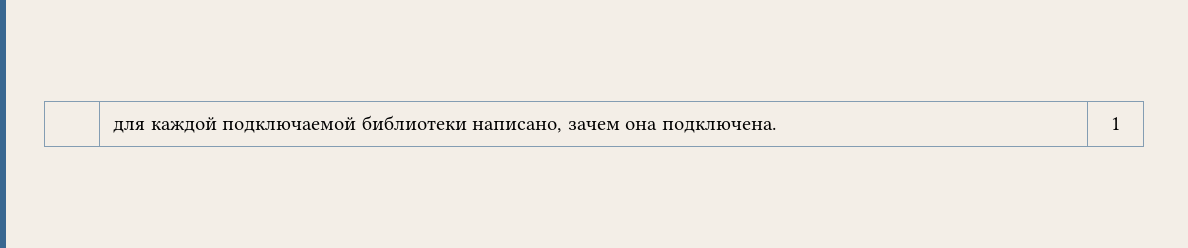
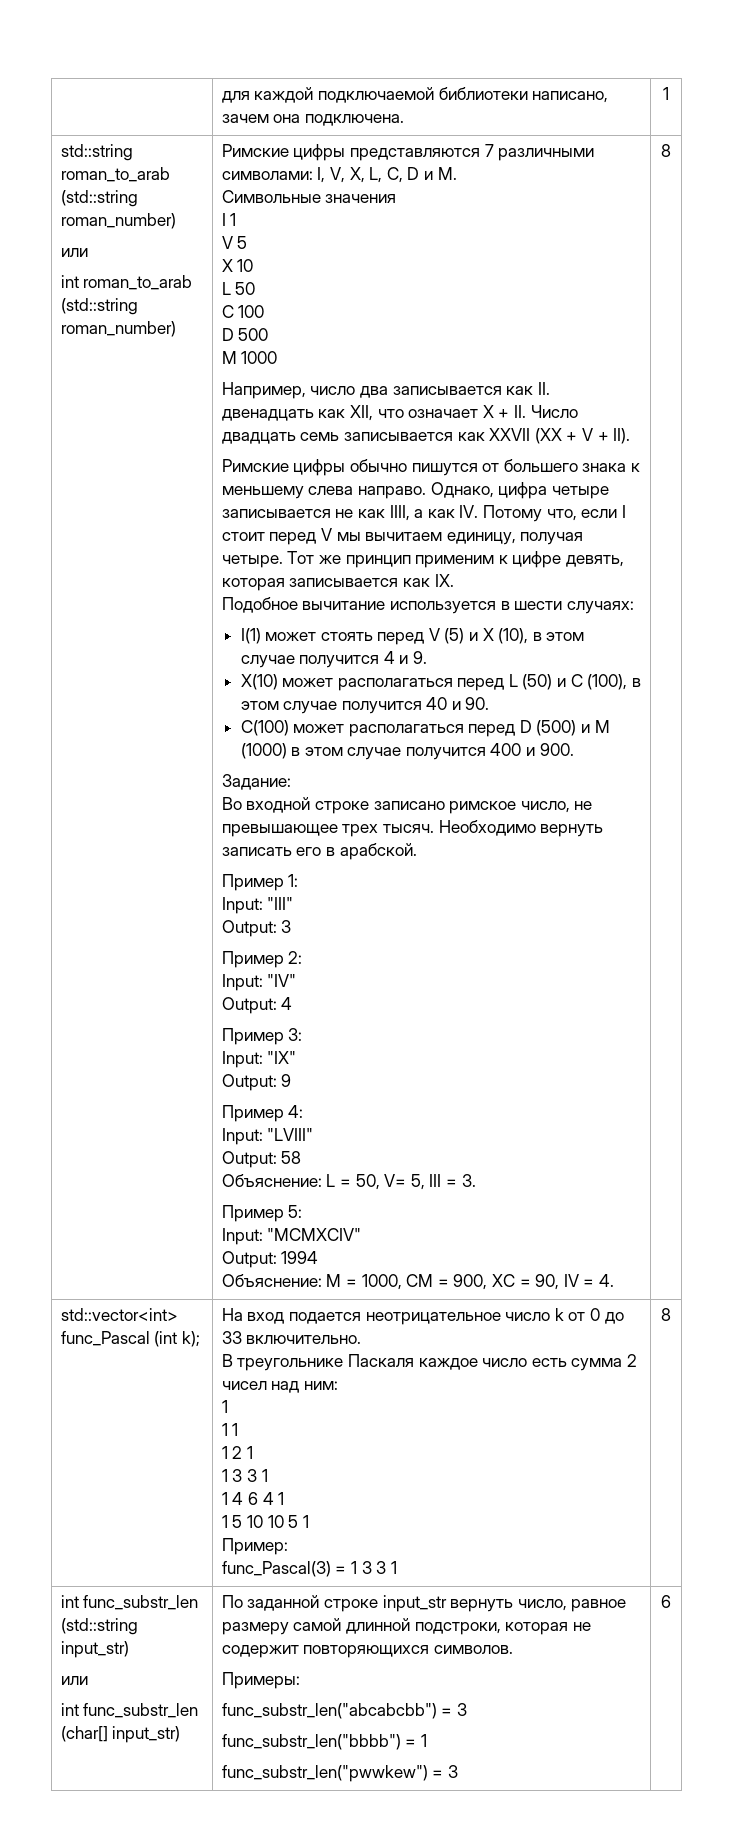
(1121, 123) none -> [60,144,133,161] [60,167,170,182] [60,190,138,207] [60,213,176,229] [60,248,88,257] [60,275,193,290] [60,298,138,315] [60,321,176,337] [221,144,595,161] [221,167,457,183] [221,190,397,203] [221,213,237,226] [221,236,248,249] [221,259,254,272] [221,282,256,295] [221,305,265,318] [221,328,269,341] [221,351,278,364] [221,382,550,399] [221,405,578,421] [221,428,631,444] [221,459,640,476] [221,482,609,499] [221,505,626,522] [221,528,584,545] [221,551,624,568] [221,574,454,591] [221,597,634,614] [240,628,585,645] [240,651,427,668] [240,674,641,691] [240,697,490,714] [240,720,610,737] [240,743,574,760] [221,774,291,790] [221,797,593,814] [221,820,604,837] [221,843,417,860] [221,874,299,891] [221,897,294,914] [221,920,292,937] [221,951,303,968] [221,974,297,991] [221,997,293,1014] [221,1028,303,1045] [221,1051,297,1068] [221,1074,292,1091] [221,1105,304,1122] [221,1128,314,1145] [221,1151,302,1168] [221,1174,476,1190] [221,1205,303,1222] [221,1228,362,1245] [221,1251,319,1268] [221,1274,614,1290] [661,144,671,157] [60,1308,178,1321] [60,1331,200,1347] [221,1308,624,1325] [221,1331,362,1344] [221,1354,637,1371] [221,1381,338,1393] [221,1400,228,1413] [221,1423,239,1436] [221,1446,253,1459] [221,1469,268,1482] [221,1492,285,1505] [221,1515,309,1528] [221,1538,288,1555] [221,1561,397,1577] [661,1308,671,1321] [60,1595,199,1610] [60,1618,138,1635] [60,1641,129,1658] [60,1676,88,1685] [60,1703,199,1718] [60,1726,181,1743] [221,1595,627,1612] [221,1618,591,1635] [221,1645,513,1658] [221,1672,300,1689] [221,1703,467,1719] [221,1734,427,1750] [221,1765,458,1782] [661,1595,671,1608] // std::string roman_to_arab (std::string roman_number) // или // int roman_to_arab (std::string roman_number) | Римские цифры представляются 7 различными символами: I, V, X, L, C, D и M. // Символьные значения // I 1 // V 5 // X 10 // L 50 // C 100 // D 500 // M 1000 // Например, число два записывается как II. двенадцать как XII, что означает X + II. Число двадцать семь записывается как XXVII (XX + V + II). // Римские цифры обычно пишутся от большего знака к меньшему слева направо. Однако, цифра четыре записывается не как IIII, а как IV. Потому что, если I стоит перед V мы вычитаем единицу, получая четыре. Тот же принцип применим к цифре девять, которая записывается как IX. // Подобное вычитание используется в шести случаях: // I(1) может стоять перед V (5) и X (10), в этом случае получится 4 и 9. // X(10) может располагаться перед L (50) и C (100), в этом случае получится 40 и 90. // C(100) может располагаться перед D (500) и M (1000) в этом случае получится 400 и 900. // Задание: // Во входной строке записано римское число, не превышающее трех тысяч. Необходимо вернуть записать его в арабской. // Пример 1: // Input: "III" // Output: 3 // Пример 2: // Input: "IV" // Output: 4 // Пример 3: // Input: "IX" // Output: 9 // Пример 4: // Input: "LVIII" // Output: 58 // Объяснение: L = 50, V= 5, III = 3. // Пример 5: // Input: "MCMXCIV" // Output: 1994 // Объяснение: M = 1000, CM = 900, XC = 90, IV = 4. | 8 // std::vector<int> func_Pascal (int k); | На вход подается неотрицательное число k от 0 до 33 включительно. // В треугольнике Паскаля каждое число есть сумма 2 чисел над ним: // 1 // 1 1 // 1 2 1 // 1 3 3 1 // 1 4 6 4 1 // 1 5 10 10 5 1 // Пример: // func_Pascal(3) = 1 3 3 1 | 8 // int func_substr_len (std::string input_str) // или // int func_substr_len (char[] input_str) | По заданной строке input_str вернуть число, равное размеру самой длинной подстроки, которая не содержит повторяющихся символов. // Примеры: // func_substr_len("abcabcbb") = 3 // func_substr_len("bbbb") = 1 // func_substr_len("pwwkew") = 3 | 6

